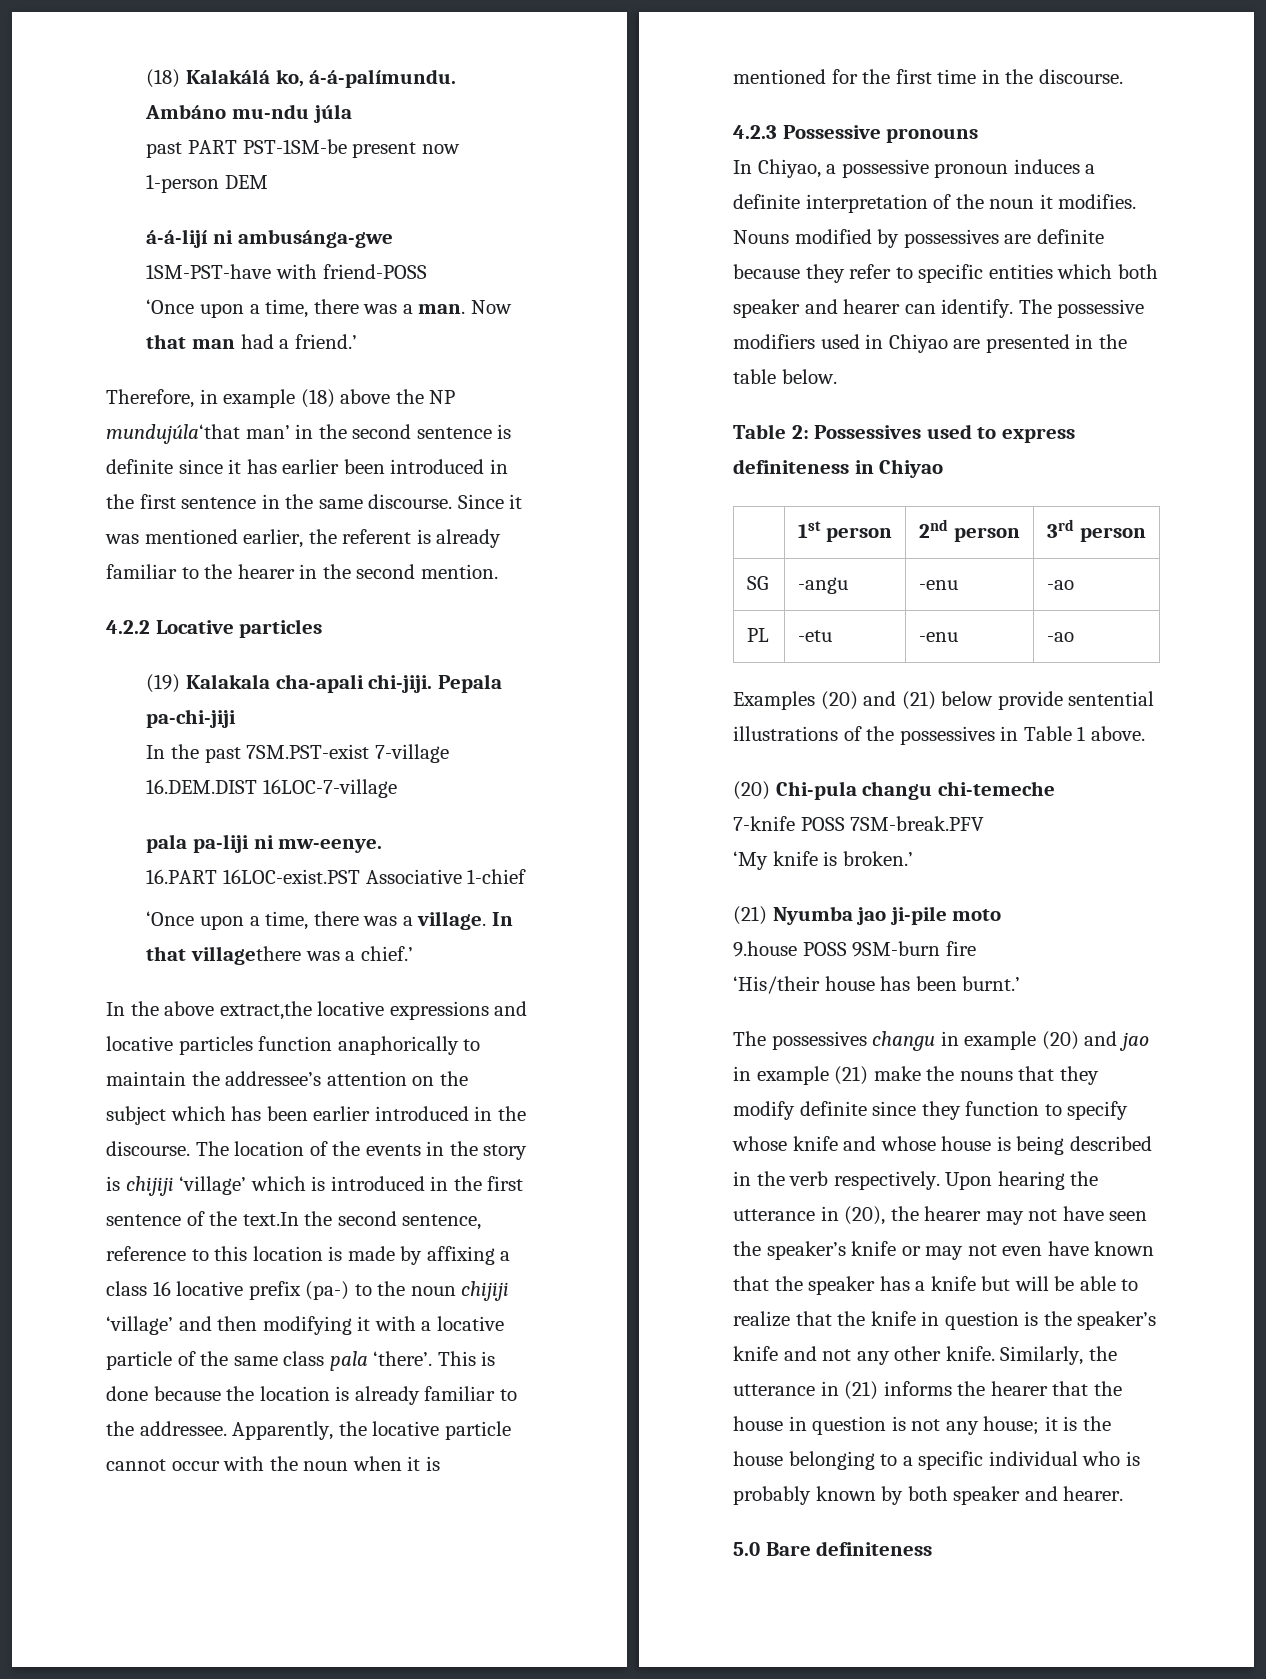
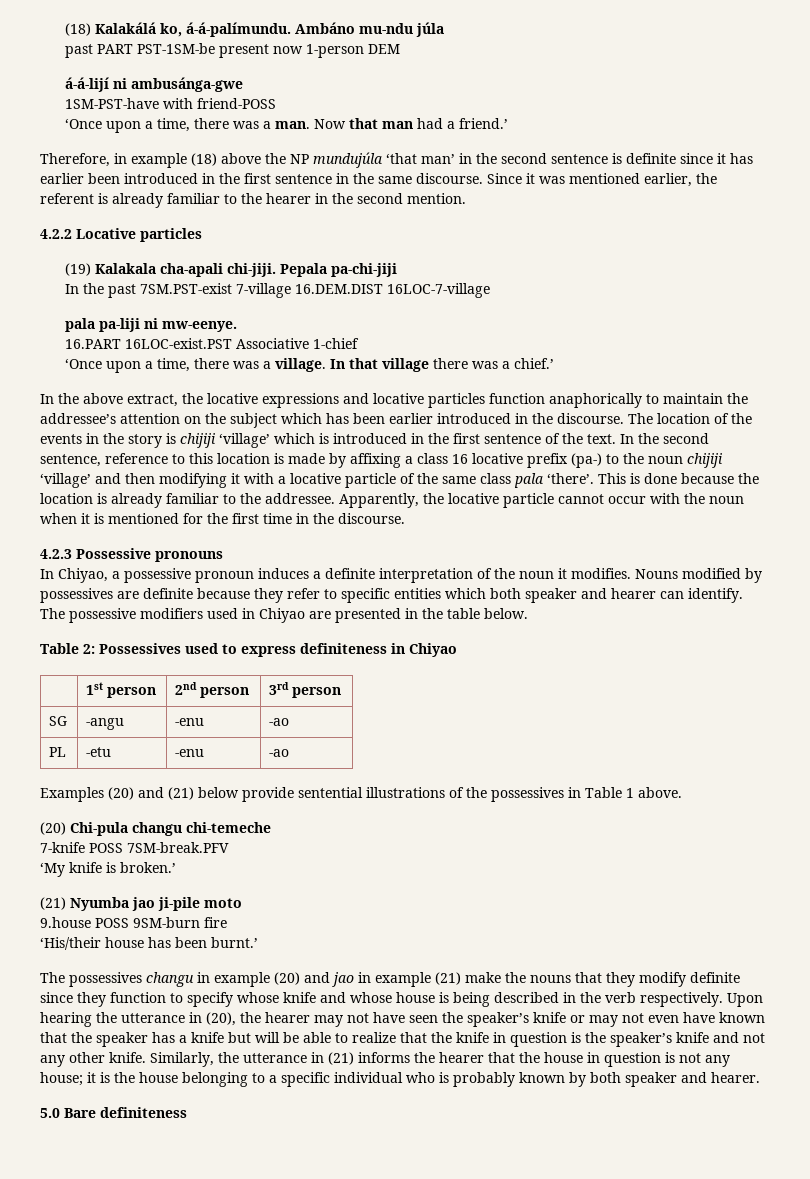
[106,424,240,444] mundujúla‘that -> [313,152,417,168] mundujúla ‘that
[191,946,302,965] villagethere -> [382,358,469,372] village there
[219,1001,312,1020] extract,the -> [127,393,203,407] extract, the
[242,1212,299,1226] text.In -> [587,434,634,444] text. In

